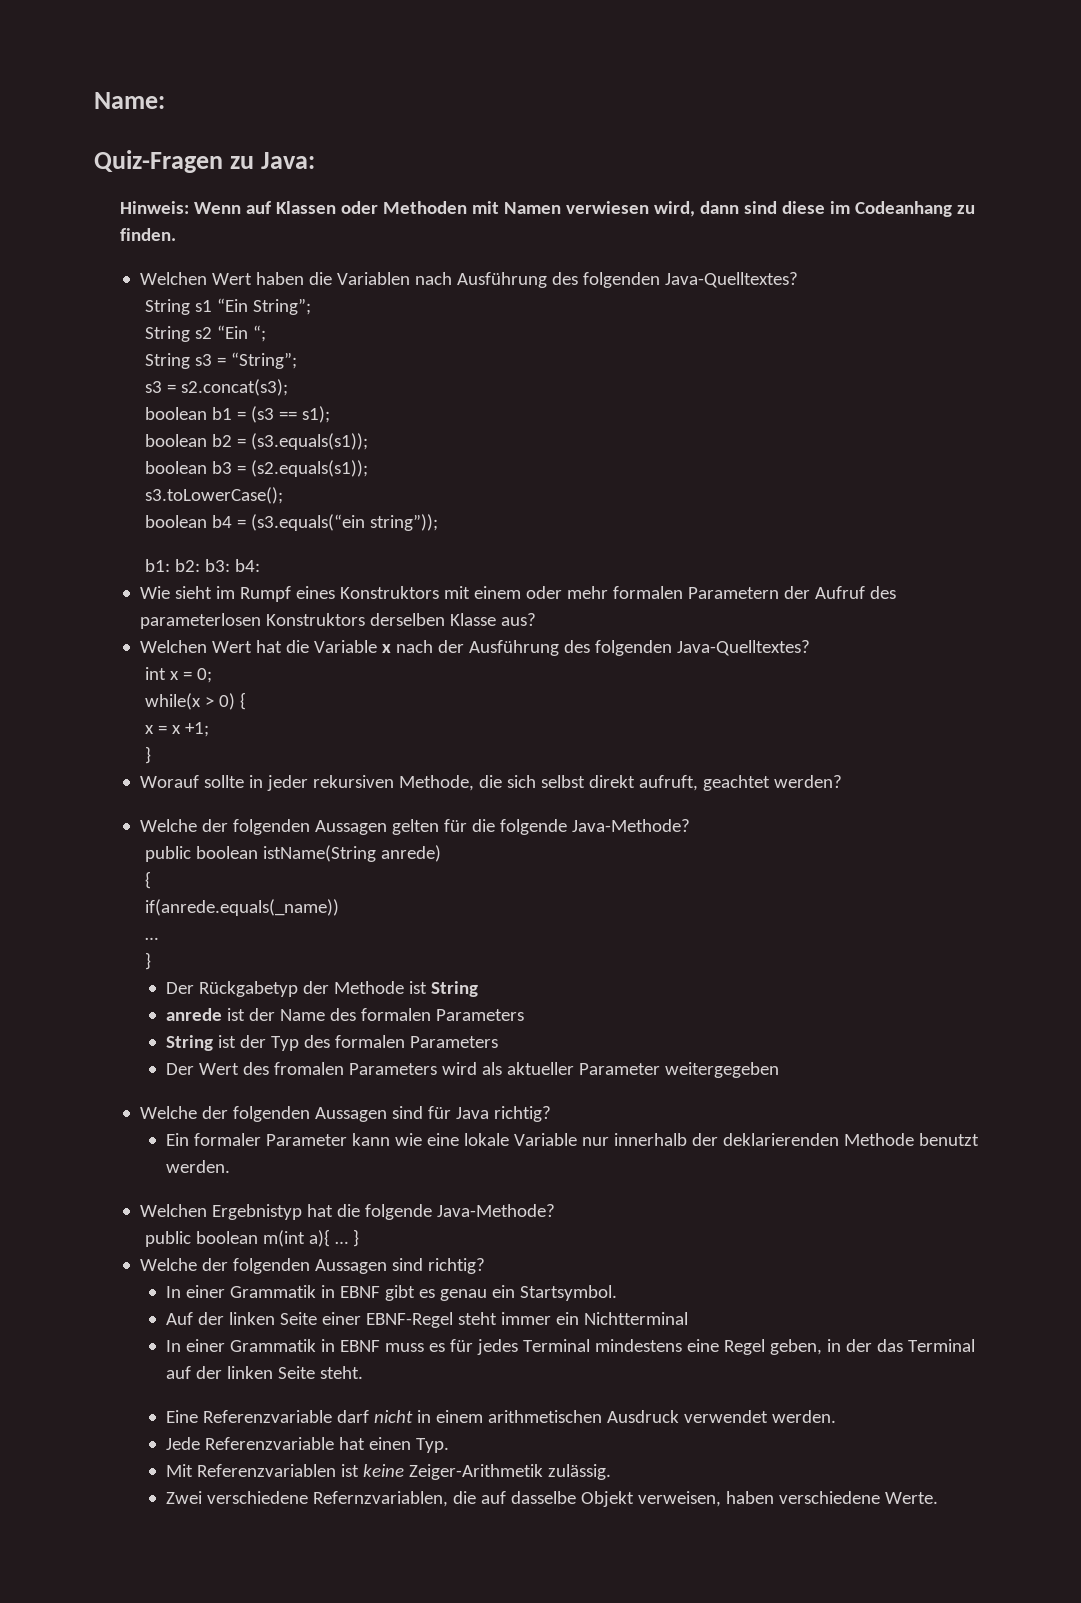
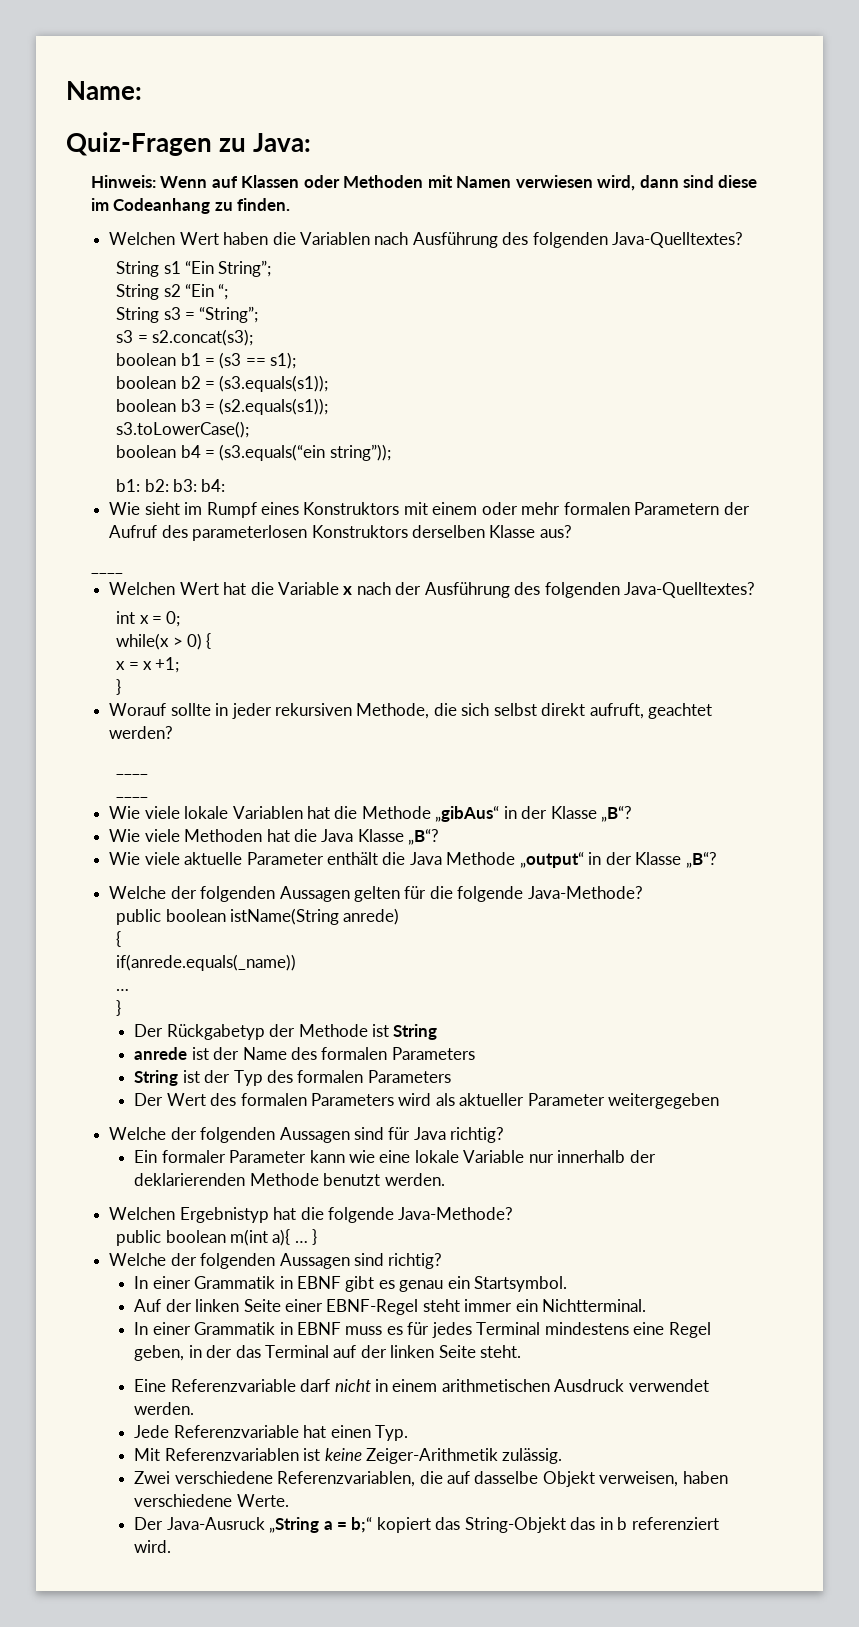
(536, 619) none -> [91,572,124,574] // ____
(842, 781) none -> [116,773,149,775] [116,796,149,798] [109,806,633,822] [109,829,440,845] [109,852,717,868] // ____ // ____ // Wie viele lokale Variablen hat die Methode „gibAus“ in der Klasse „B“? // Wie viele Methoden hat die Java Klasse „B“? // Wie viele aktuelle Parameter enthält die Java Methode „output“ in der Klasse „B“?
[273,1062,344,1075] fromalen -> [240,1093,307,1106] formalen
[583,1312,688,1325] Nichtterminal -> [542,1299,647,1312] Nichtterminal.
[312,1491,448,1507] Refernzvariablen, -> [277,1471,416,1487] Referenzvariablen,
(938, 1498) none -> [134,1517,719,1533] [134,1540,172,1553] // Der Java-Ausruck „String a = b;“ kopiert das String-Objekt das in b referenziert wird.

